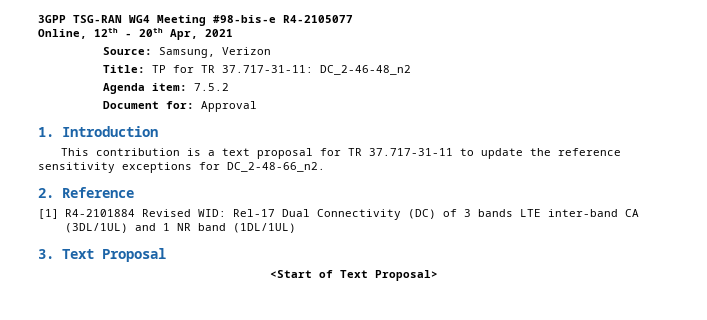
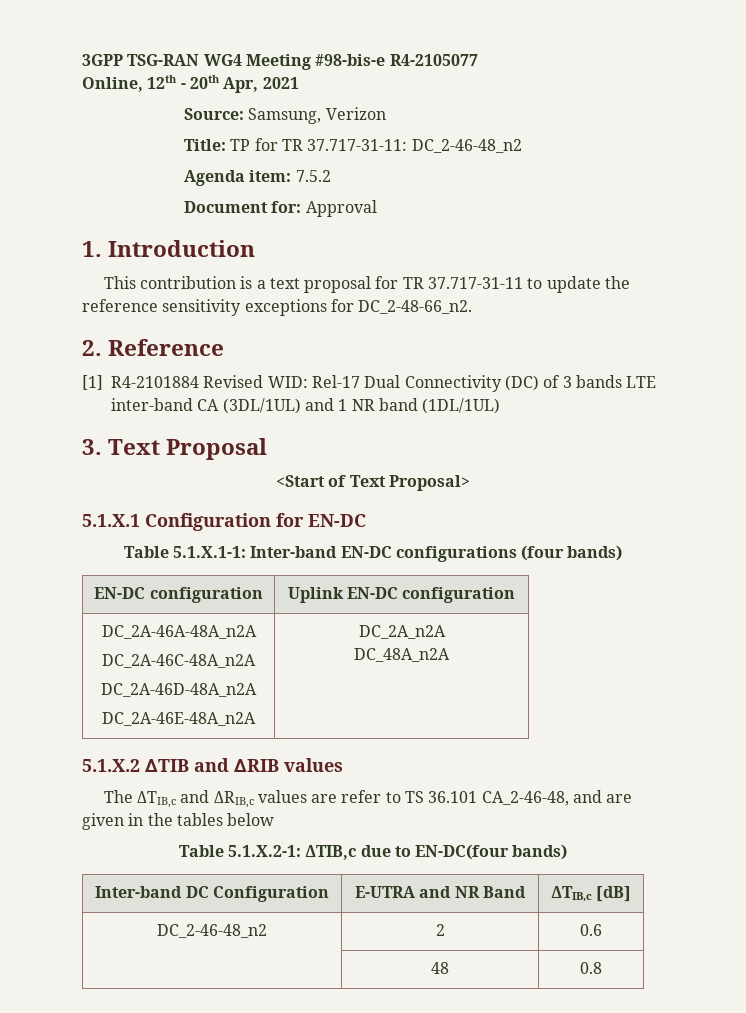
(438, 275) none -> [82,513,366,531] [123,545,623,562] [94,587,263,603] [287,587,516,603] [101,625,257,639] [102,654,256,668] [101,683,257,697] [102,712,256,726] [358,625,446,639] [354,648,450,662] [82,758,343,772] [103,790,633,808] [82,813,275,830] [178,844,568,860] [95,886,329,902] [355,886,526,898] [550,886,632,902] [157,924,267,938] [435,924,445,936] [580,924,602,936] [431,962,449,974] [580,962,602,974] // 5.1.X.1 Configuration for EN-DC // Table 5.1.X.1-1: Inter-band EN-DC configurations (four bands) // EN-DC configuration | Uplink EN-DC configuration // DC_2A-46A-48A_n2A // DC_2A-46C-48A_n2A // DC_2A-46D-48A_n2A // DC_2A-46E-48A_n2A | DC_2A_n2A // DC_48A_n2A // 5.1.X.2 ∆TIB and ∆RIB values // The ΔTIB,c and ΔRIB,c values are refer to TS 36.101 CA_2-46-48, and are given in the tables below // Table 5.1.X.2-1: ΔTIB,c due to EN-DC(four bands) // Inter-band DC Configuration | E-UTRA and NR Band | ΔTIB,c [dB] // DC_2-46-48_n2 | 2 | 0.6 // | 48 | 0.8

